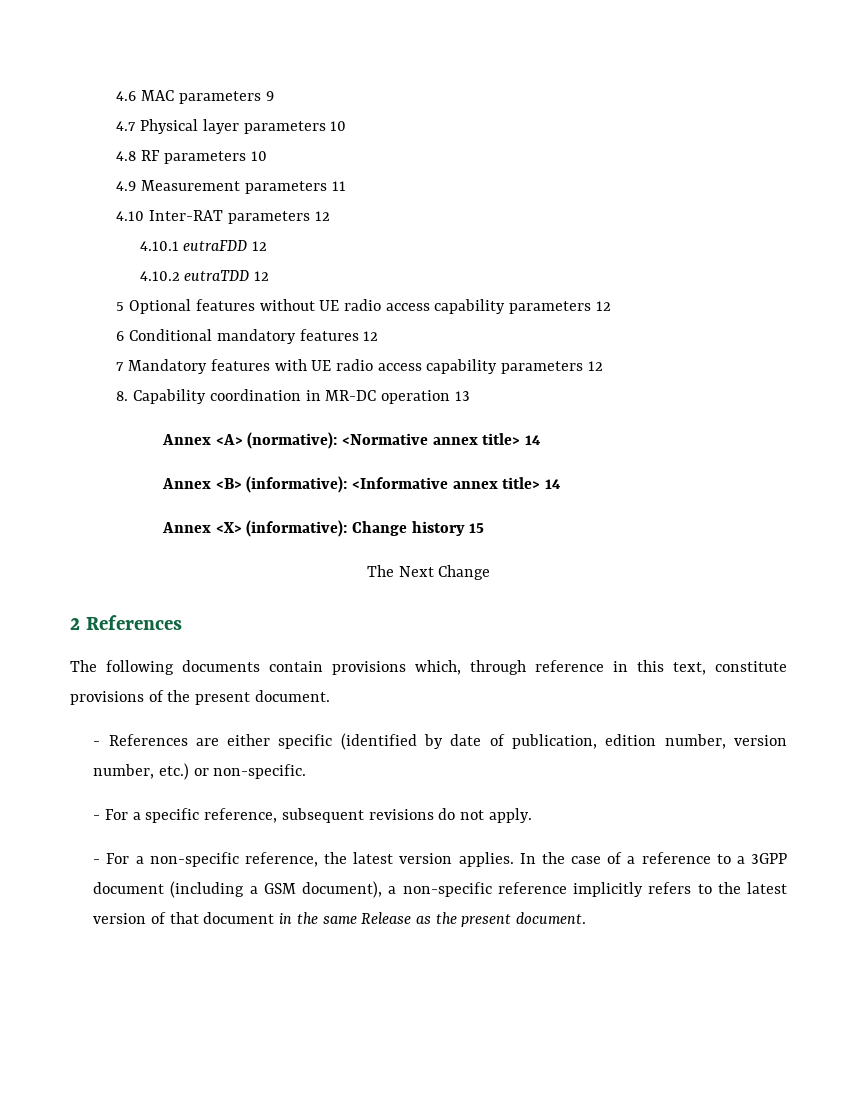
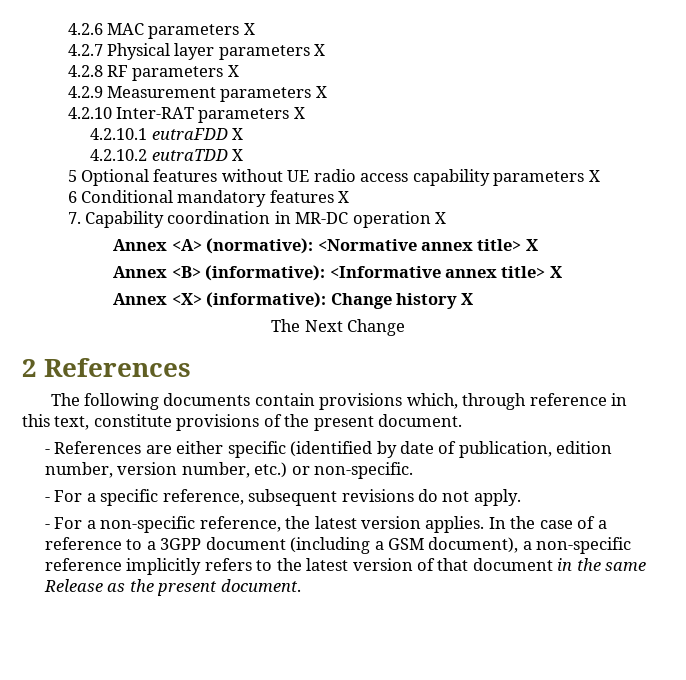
[116,91,137,101] 4.6 -> [67,23,103,35] 4.2.6
[265,91,274,101] [116,121,137,131] 9 // 4.7 -> [243,23,255,35] [67,44,103,56] X // 4.2.7
[330,121,347,131] [116,150,267,164] [116,180,346,194] [116,210,330,224] [139,240,268,251] [139,270,270,281] 10 // 4.8 RF parameters 10 // 4.9 Measurement parameters 11 // 4.10 Inter-RAT parameters 12 // 4.10.1 eutraFDD 12 // 4.10.2 eutraTDD 12 -> [314,44,326,56] [67,65,239,81] [67,86,327,102] [67,107,305,123] [90,128,244,140] [90,149,244,161] X // 4.2.8 RF parameters X // 4.2.9 Measurement parameters X // 4.2.10 Inter-RAT parameters X // 4.2.10.1 eutraFDD X // 4.2.10.2 eutraTDD X
[595,301,611,311] 12 -> [588,170,600,182] X
[363,331,379,341] [116,359,603,374] [116,391,129,401] 12 // 7 Mandatory features with UE radio access capability parameters 12 // 8. -> [338,191,350,203] [67,212,81,224] X // 7.
[454,391,470,401] 13 -> [435,212,447,224] X
[525,435,542,445] 14 -> [525,239,538,251] X
[545,479,562,489] 14 -> [549,266,562,278] X
[469,523,485,533] 15 -> [461,293,474,305] X

